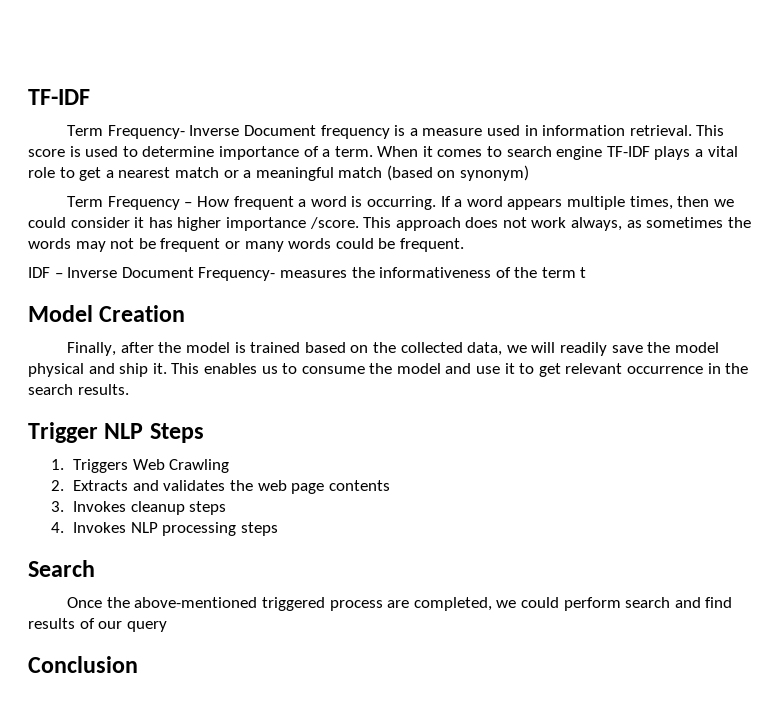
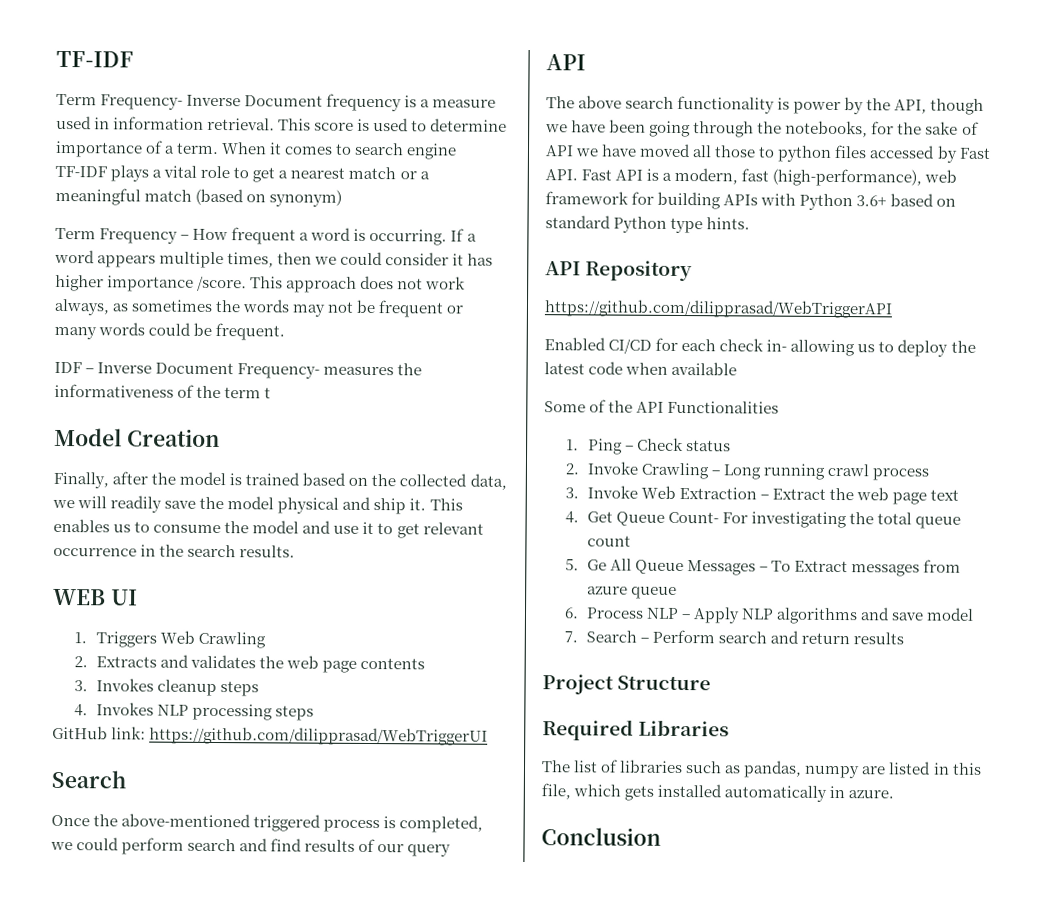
[28,422,204,443] Trigger NLP Steps -> [53,588,138,606] WEB UI
(278, 529) none -> [52,725,489,746] // GitHub link: https://github.com/dilipprasad/WebTriggerUI
[387,600,410,608] are -> [383,816,397,829] is
(167, 626) none -> [546,54,586,71] [546,95,985,115] [545,119,979,138] [545,143,991,163] [545,167,958,187] [545,191,957,211] [545,215,751,234] [545,260,694,282] [544,299,893,319] [544,337,976,357] [544,361,738,376] [544,399,780,414] [565,437,732,455] [564,461,930,481] [564,485,960,505] [564,511,962,529] [586,535,631,547] [564,558,962,577] [586,586,677,599] [563,607,975,625] [563,629,905,645] [542,674,712,695] [542,719,730,741] [541,759,982,779] [541,783,895,802] // API // The above search functionality is power by the API, though we have been going through the notebooks, for the sake of API we have moved all those to python files accessed by Fast API. Fast API is a modern, fast (high-performance), web framework for building APIs with Python 3.6+ based on standard Python type hints. // API Repository // https://github.com/dilipprasad/WebTriggerAPI // Enabled CI/CD for each check in- allowing us to deploy the latest code when available // Some of the API Functionalities // 1. Ping – Check status // 2. Invoke Crawling – Long running crawl process // 3. Invoke Web Extraction – Extract the web page text // 4. Get Queue Count- For investigating the total queue count // 5. Ge All Queue Messages – To Extract messages from azure queue // 6. Process NLP – Apply NLP algorithms and save model // 7. Search – Perform search and return results // Project Structure // Required Libraries // The list of libraries such as pandas, numpy are listed in this file, which gets installed automatically in azure.

